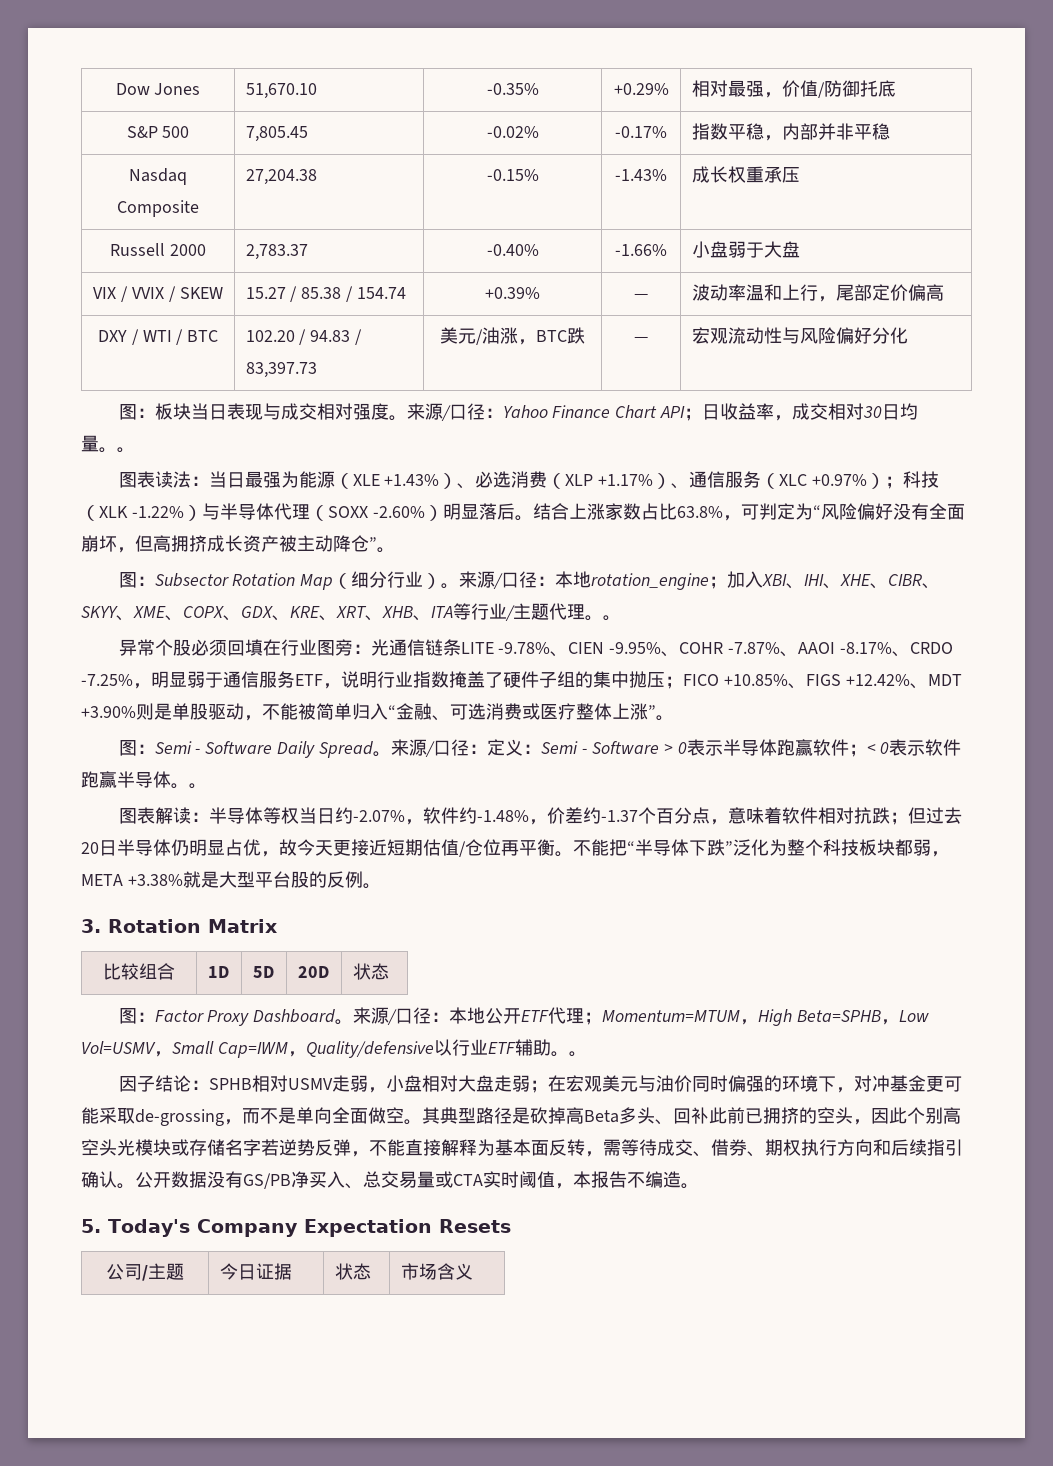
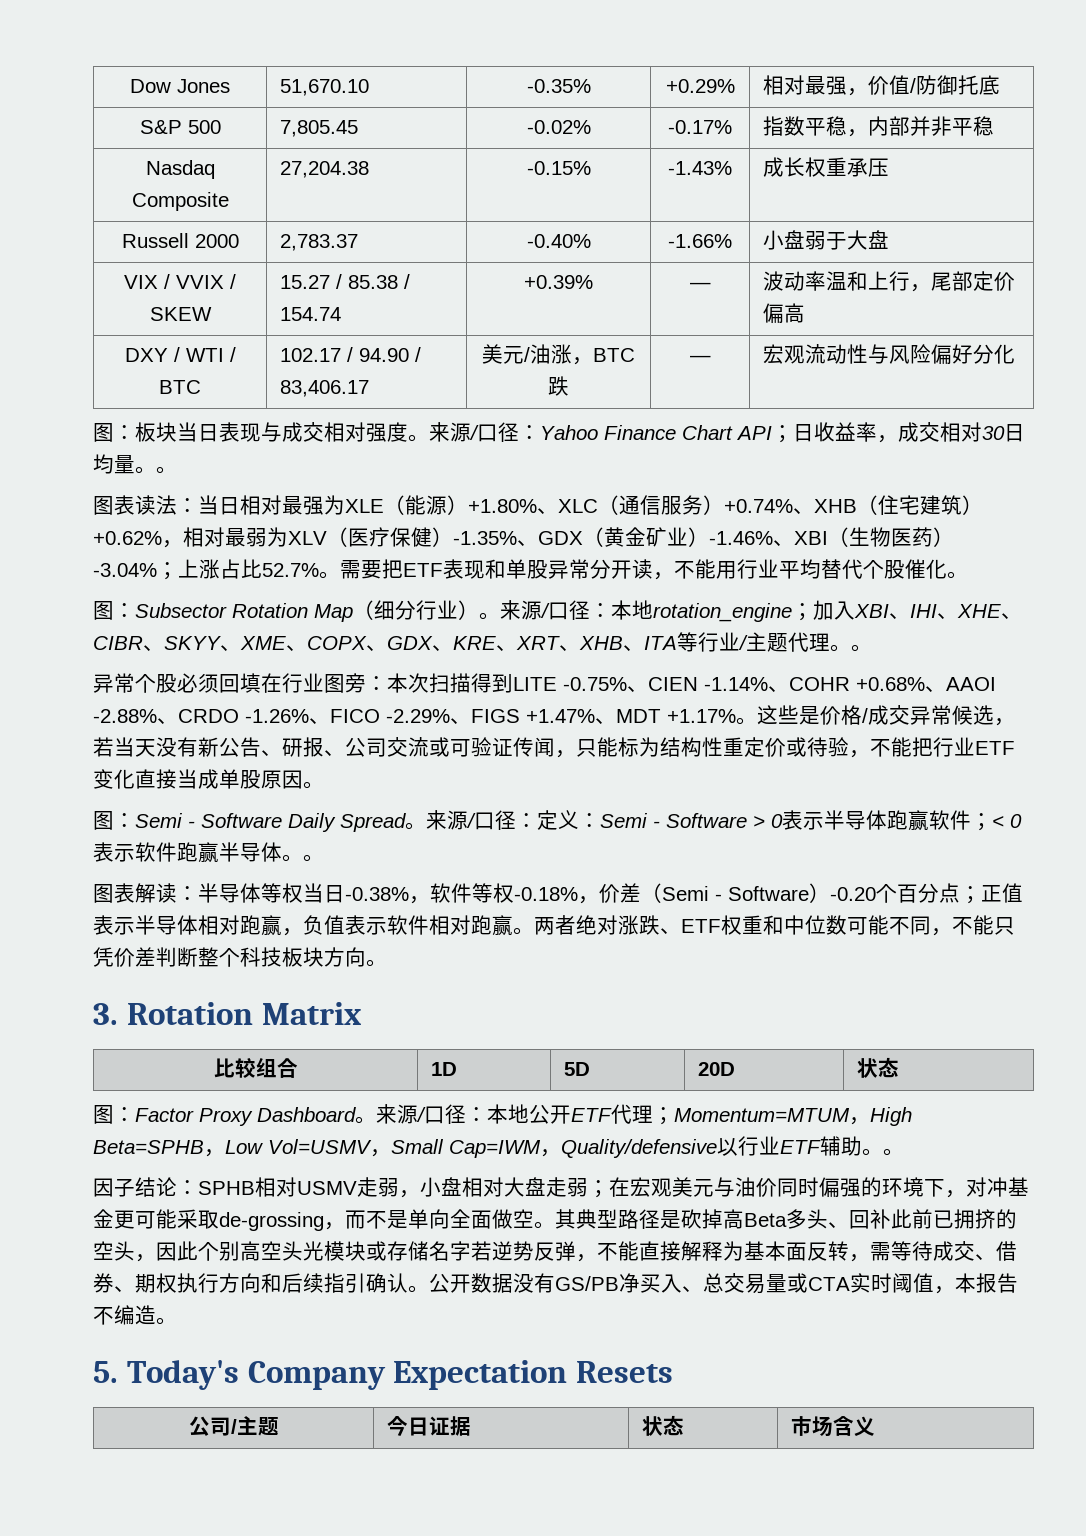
[245,329,363,345] [245,362,317,378] 102.20 / 94.83 / 83,397.73 -> [280,347,422,362] [280,380,370,397] 102.17 / 94.90 / 83,406.17
[244,471,940,489] [81,503,965,521] [81,535,377,553] 最强为能源（XLE +1.43%）、必选消费（XLP +1.17%）、通信服务（XLC +0.97%）；科技（XLK -1.22%）与半导体代理（SOXX -2.60%）明显落后。结合上涨家数占比63.8%，可判定为“风险偏好没有全面崩坏，但高拥挤成长资产被主动降仓” -> [240,495,983,515] [93,527,954,548] [93,559,947,580] 相对最强为XLE（能源）+1.80%、XLC（通信服务）+0.74%、XHB（住宅建筑）+0.62%，相对最弱为XLV（医疗保健）-1.35%、GDX（黄金矿业）-1.46%、XBI（生物医药）-3.04%；上涨占比52.7%。需要把ETF表现和单股异常分开读，不能用行业平均替代个股催化
[370,639,954,657] [81,671,962,689] [81,703,656,721] 光通信链条LITE -9.78%、CIEN -9.95%、COHR -7.87%、AAOI -8.17%、CRDO -7.25%，明显弱于通信服务ETF，说明行业指数掩盖了硬件子组的集中抛压；FICO +10.85%、FIGS +12.42%、MDT +3.90%则是单股驱动，不能被简单归入“金融、可选消费或医疗整体上涨” -> [387,673,996,693] [93,705,1015,726] [93,737,1015,758] [93,769,303,789] 本次扫描得到LITE -0.75%、CIEN -1.14%、COHR +0.68%、AAOI -2.88%、CRDO -1.26%、FICO -2.29%、FIGS +1.47%、MDT +1.17%。这些是价格/成交异常候选，若当天没有新公告、研报、公司交流或可验证传闻，只能标为结构性重定价或待验，不能把行业ETF变化直接当成单股原因
[334,807,962,825] [81,839,949,857] [81,871,363,888] 约-2.07%，软件约-1.48%，价差约-1.37个百分点，意味着软件相对抗跌；但过去20日半导体仍明显占优，故今天更接近短期估值/仓位再平衡。不能把“半导体下跌”泛化为整个科技板块都弱，META +3.38%就是大型平台股的反例 -> [345,883,1023,904] [93,915,1015,936] [93,947,366,967] -0.38%，软件等权-0.18%，价差（Semi - Software）-0.20个百分点；正值表示半导体相对跑赢，负值表示软件相对跑赢。两者绝对涨跌、ETF权重和中位数可能不同，不能只凭价差判断整个科技板块方向

